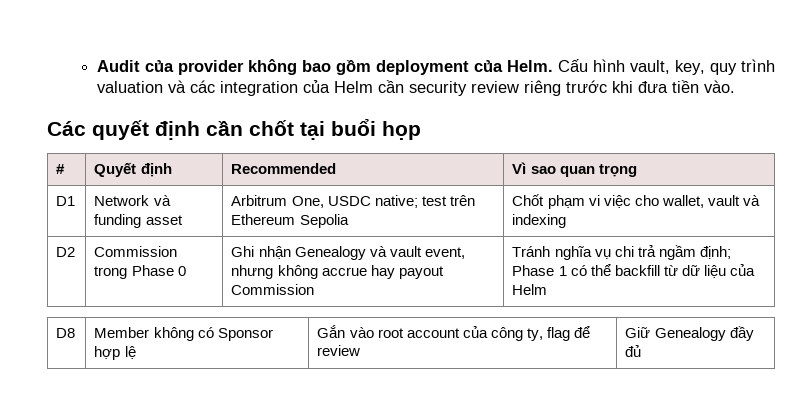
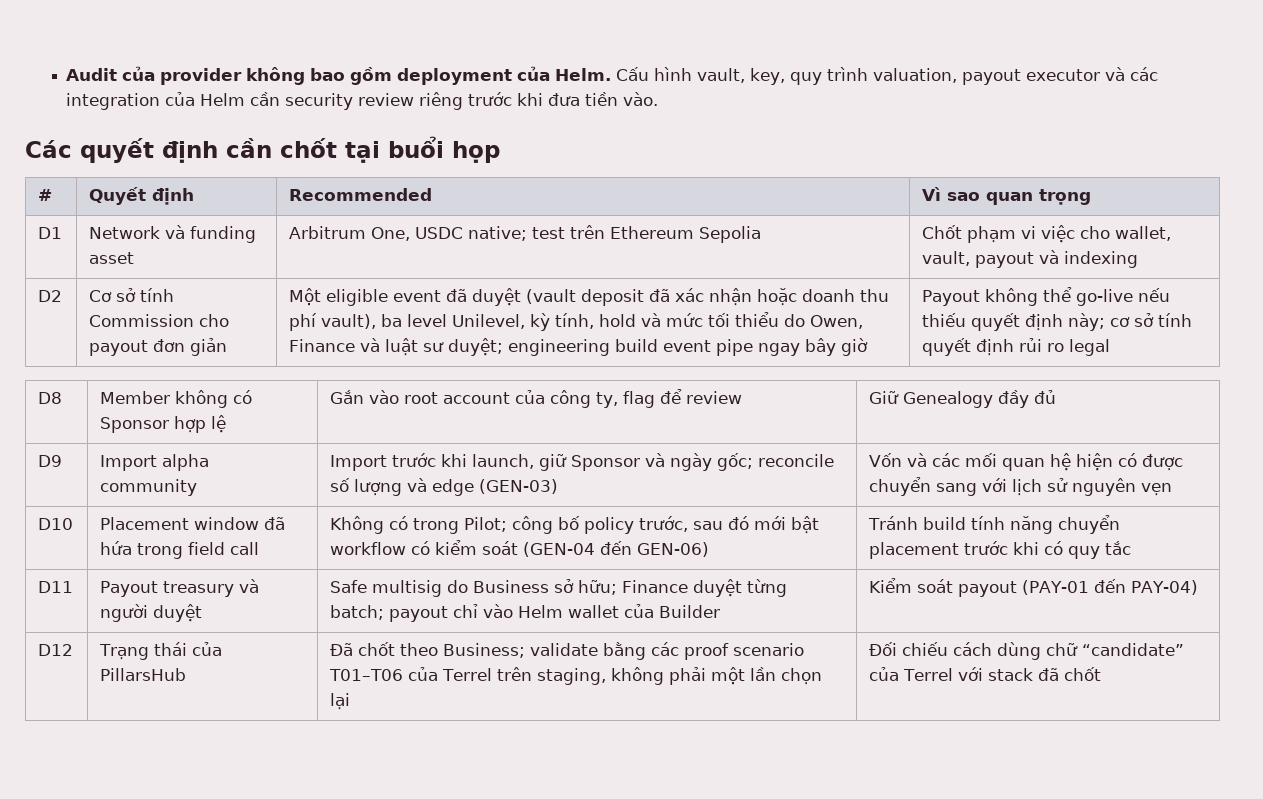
[96,81,163,93] valuation -> [873,68,1101,85] valuation, payout executor
[707,195,740,206] vault -> [922,251,1035,268] vault, payout
[94,246,178,257] [94,265,186,279] [231,246,465,260] [231,265,444,279] [231,284,315,295] [512,245,731,260] [512,264,755,278] [512,284,548,295] Commission trong Phase 0 | Ghi nhận Genealogy và vault event, nhưng không accrue hay payout Commission | Tránh nghĩa vụ chi trả ngầm định; Phase 1 có thể backfill từ dữ liệu của Helm -> [89,288,175,302] [89,314,230,327] [89,338,228,356] [289,288,890,306] [289,312,864,331] [289,338,869,356] [922,287,1171,306] [922,313,1193,331] [922,338,1111,356] Cơ sở tính Commission cho payout đơn giản | Một eligible event đã duyệt (vault deposit đã xác nhận hoặc doanh thu phí vault), ba level Unilevel, kỳ tính, hold và mức tối thiểu do Owen, Finance và luật sư duyệt; engineering build event pipe ngay bây giờ | Payout không thể go-live nếu thiếu quyết định này; cơ sở tính quyết định rủi ro legal
(642, 351) none -> [38,455,63,467] [100,454,210,471] [100,479,198,496] [330,453,835,471] [330,478,559,496] [869,453,1184,471] [869,477,1173,496] [38,518,74,530] [100,517,286,530] [100,541,260,559] [330,516,820,534] [330,540,710,557] [868,515,1121,534] [869,541,1132,559] [38,581,74,593] [100,579,260,597] [100,604,203,622] [330,579,788,597] [330,604,721,622] [869,578,1199,597] [38,644,74,656] [99,642,223,660] [100,668,187,681] [330,642,805,660] [329,667,823,685] [330,693,351,710] [869,642,1185,660] [869,667,1102,681] // D9 | Import alpha community | Import trước khi launch, giữ Sponsor và ngày gốc; reconcile số lượng và edge (GEN-03) | Vốn và các mối quan hệ hiện có được chuyển sang với lịch sử nguyên vẹn // D10 | Placement window đã hứa trong field call | Không có trong Pilot; công bố policy trước, sau đó mới bật workflow có kiểm soát (GEN-04 đến GEN-06) | Tránh build tính năng chuyển placement trước khi có quy tắc // D11 | Payout treasury và người duyệt | Safe multisig do Business sở hữu; Finance duyệt từng batch; payout chỉ vào Helm wallet của Builder | Kiểm soát payout (PAY-01 đến PAY-04) // D12 | Trạng thái của PillarsHub | Đã chốt theo Business; validate bằng các proof scenario T01–T06 của Terrel trên staging, không phải một lần chọn lại | Đối chiếu cách dùng chữ “candidate” của Terrel với stack đã chốt

